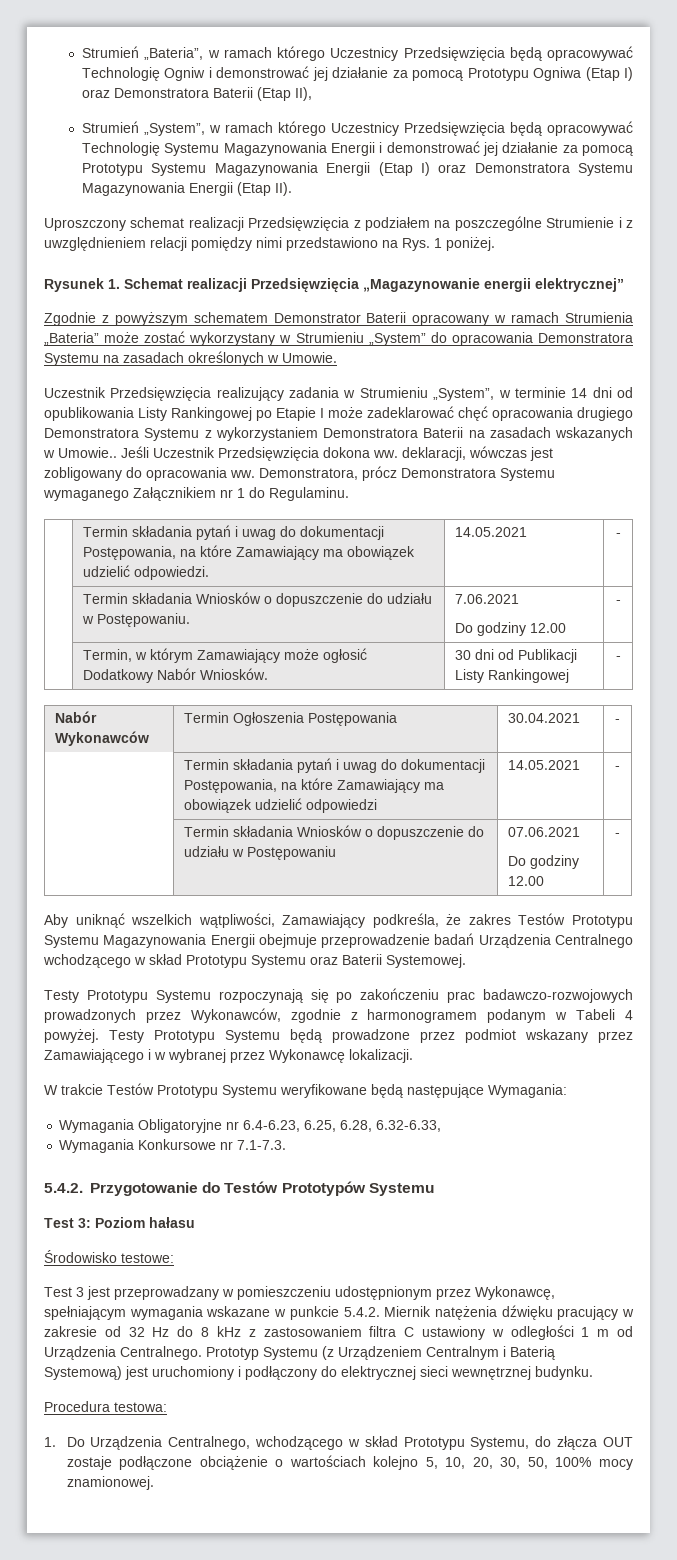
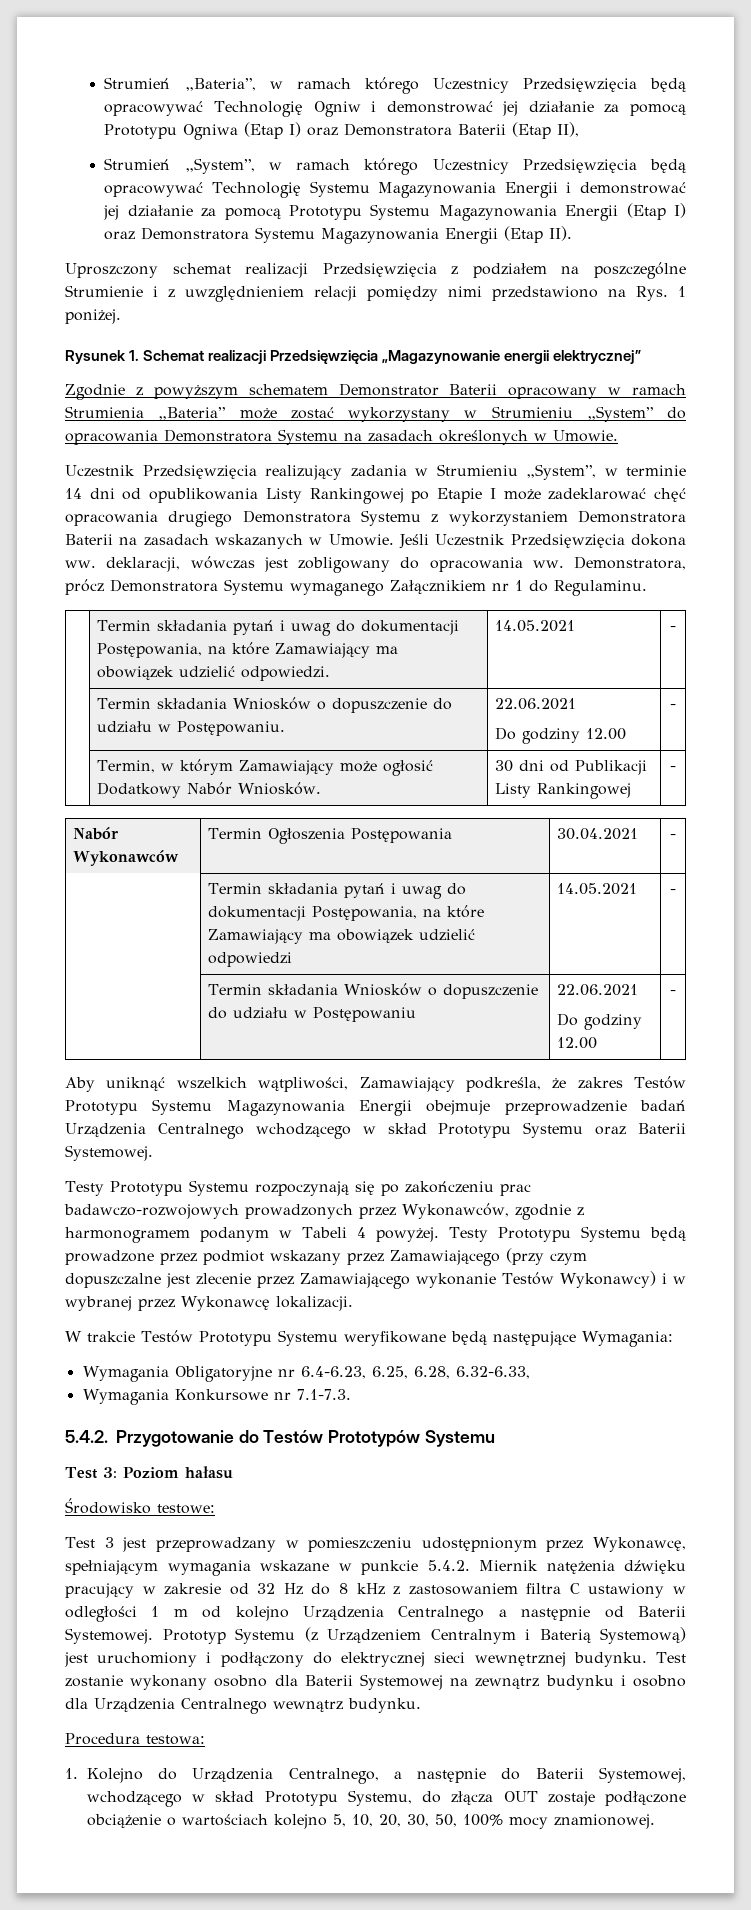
[58,447,117,458] Umowie.. -> [328,534,394,546] Umowie.
[454,594,519,604] 7.06.2021 -> [495,698,577,710] 22.06.2021
[507,827,580,837] 07.06.2021 -> [557,984,639,996] 22.06.2021
(144, 1056) none -> [506,1248,587,1265] [65,1271,656,1289] (przy czym dopuszczalne jest zlecenie przez Zamawiającego wykonanie Testów Wykonawcy)
[44,1346,202,1360] Urządzenia Centralnego. -> [235,1606,686,1622] [65,1628,153,1644] kolejno Urządzenia Centralnego a następnie od Baterii Systemowej.
[44,1401,167,1412] [44,1436,251,1450] // Procedura testowa: // 1. Do Urządzenia Centralnego, -> [656,1652,687,1663] [65,1674,686,1690] [65,1698,421,1714] [65,1733,205,1745] [65,1767,686,1784] Test zostanie wykonany osobno dla Baterii Systemowej na zewnątrz budynku i osobno dla Urządzenia Centralnego wewnątrz budynku. // Procedura testowa: // 1. Kolejno do Urządzenia Centralnego, a następnie do Baterii Systemowej,

